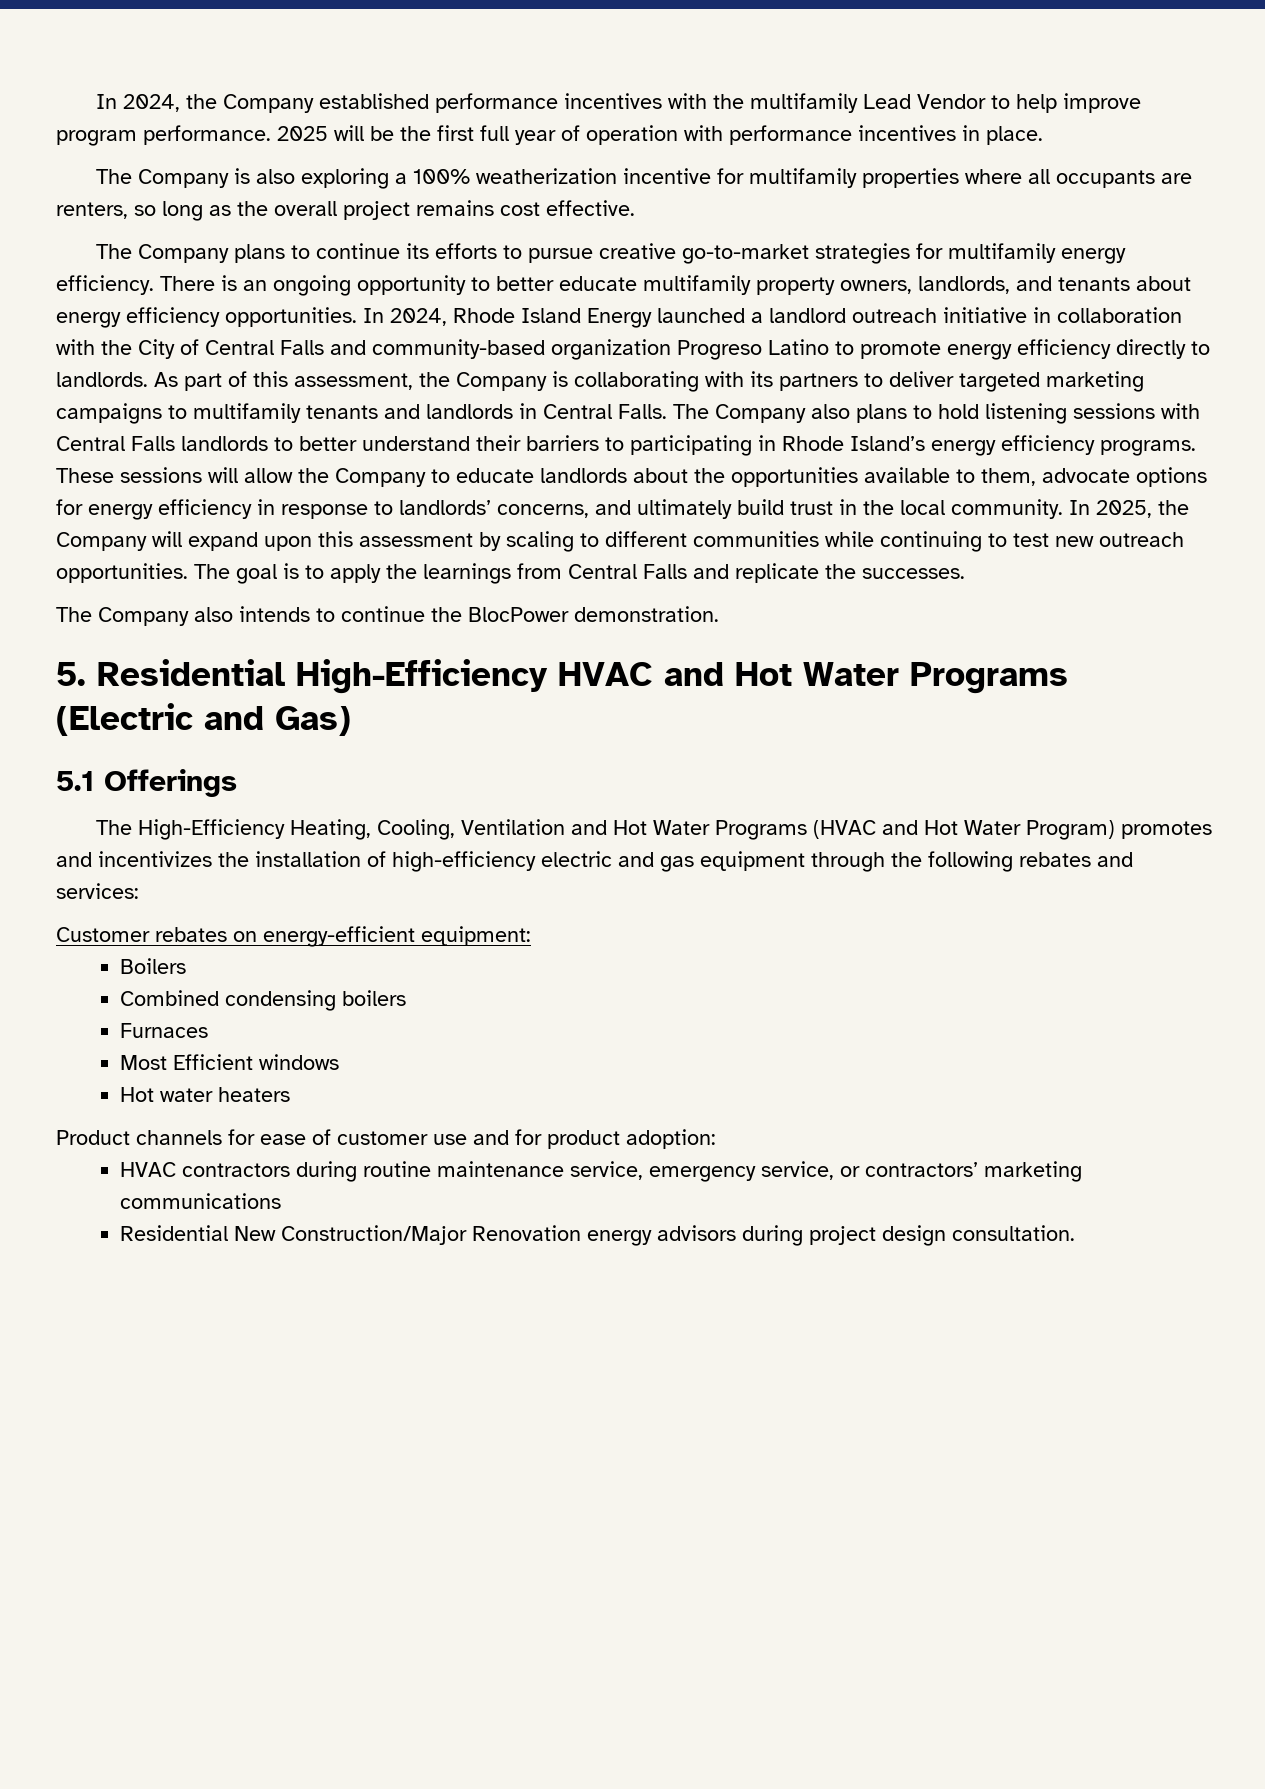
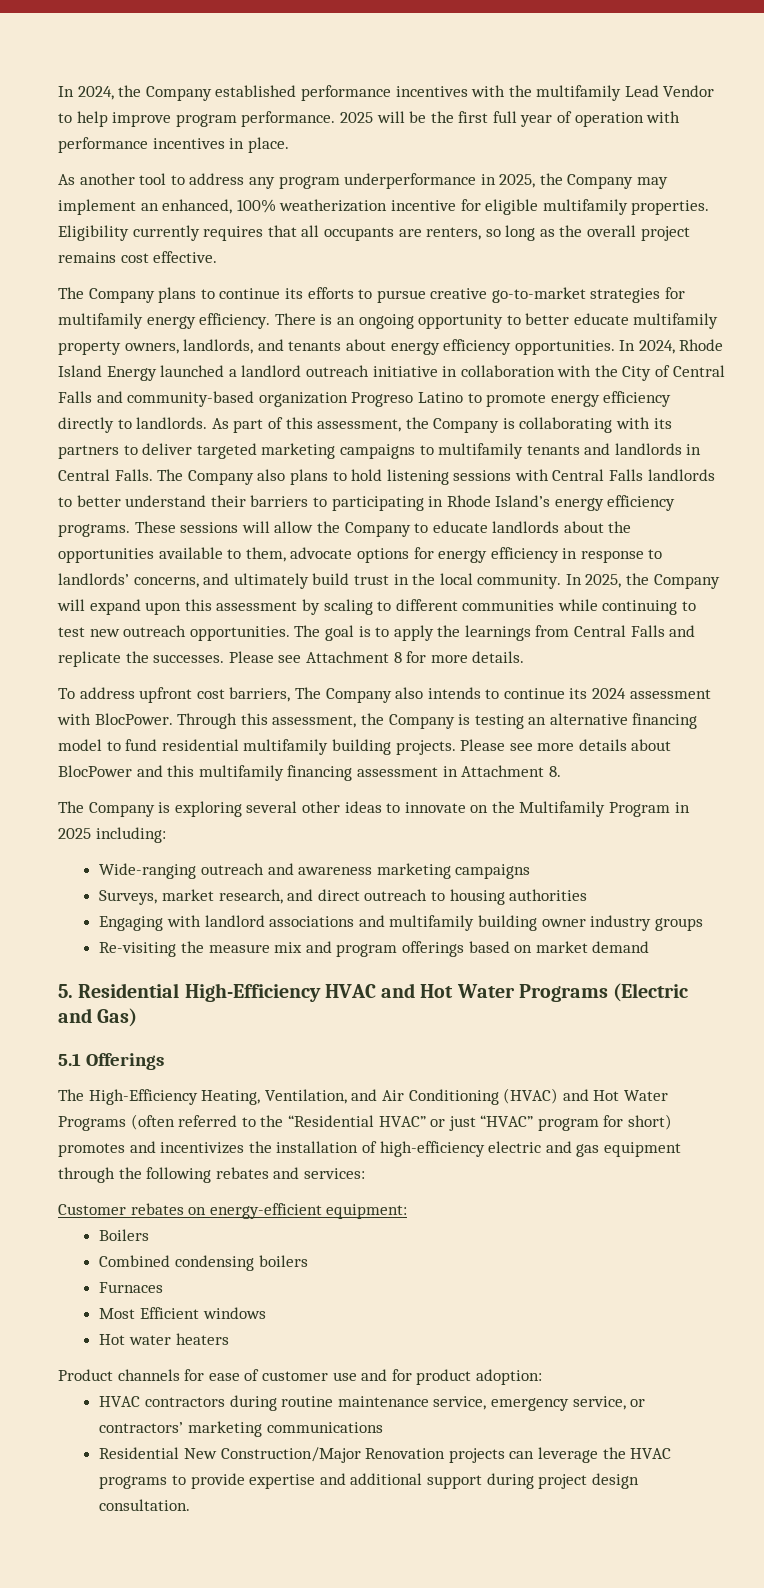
[95,168,1022,189] The Company is also exploring a 100% weatherization incentive for multifamily properties where -> [58,173,669,189] [58,199,710,215] [58,225,297,241] As another tool to address any program underperformance in 2025, the Company may implement an enhanced, 100% weatherization incentive for eligible multifamily properties. Eligibility currently requires that
(965, 573) // -> [228,651,525,663] [58,687,291,703] Please see Attachment 8 for more details. // To address upfront cost barriers,
[431,606,719,622] the BlocPower demonstration. -> [569,688,711,699] [57,713,698,729] [58,739,672,755] [58,765,561,781] [58,801,690,817] [58,827,166,843] [99,863,531,879] [99,889,588,905] [99,915,703,931] [99,941,650,957] its 2024 assessment with BlocPower. Through this assessment, the Company is testing an alternative financing model to fund residential multifamily building projects. Please see more details about BlocPower and this multifamily financing assessment in Attachment 8. // The Company is exploring several other ideas to innovate on the Multifamily Program in 2025 including: // Wide-ranging outreach and awareness marketing campaigns // Surveys, market research, and direct outreach to housing authorities // Engaging with landlord associations and multifamily building owner industry groups // Re-visiting the measure mix and program offerings based on market demand
[376,819,1115,840] Cooling, Ventilation and Hot Water Programs (HVAC and Hot Water Program) -> [264,1088,668,1105] [58,1114,673,1131] Ventilation, and Air Conditioning (HVAC) and Hot Water Programs (often referred to the “Residential HVAC” or just “HVAC” program for short)
[587,1225,737,1246] energy advisors -> [448,1447,672,1463] [99,1473,483,1489] projects can leverage the HVAC programs to provide expertise and additional support

